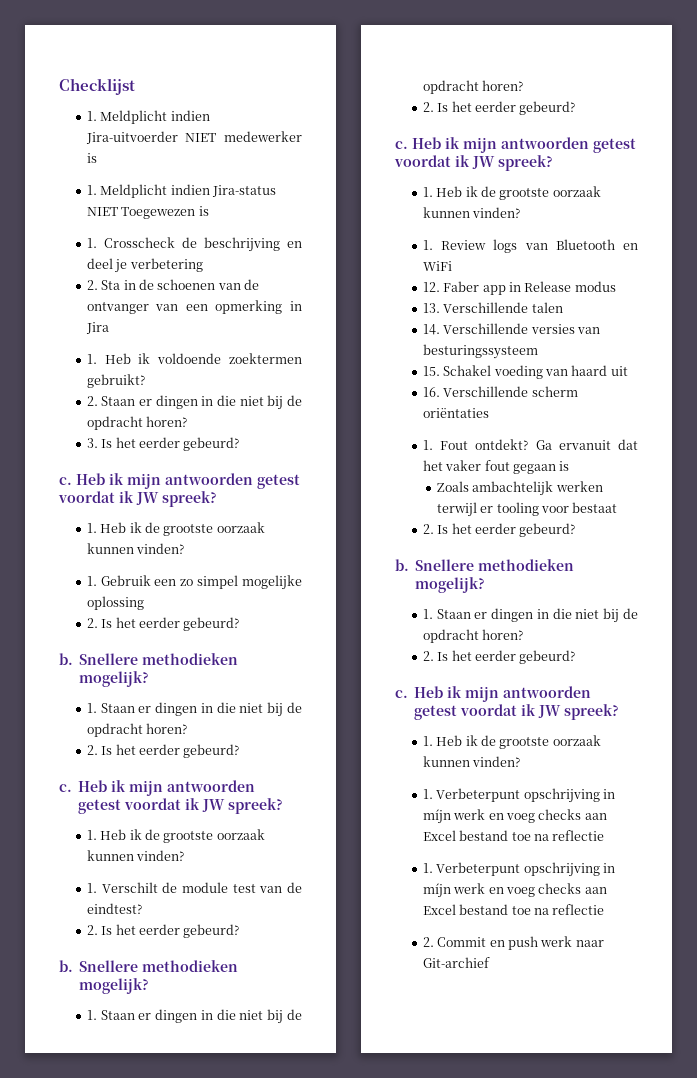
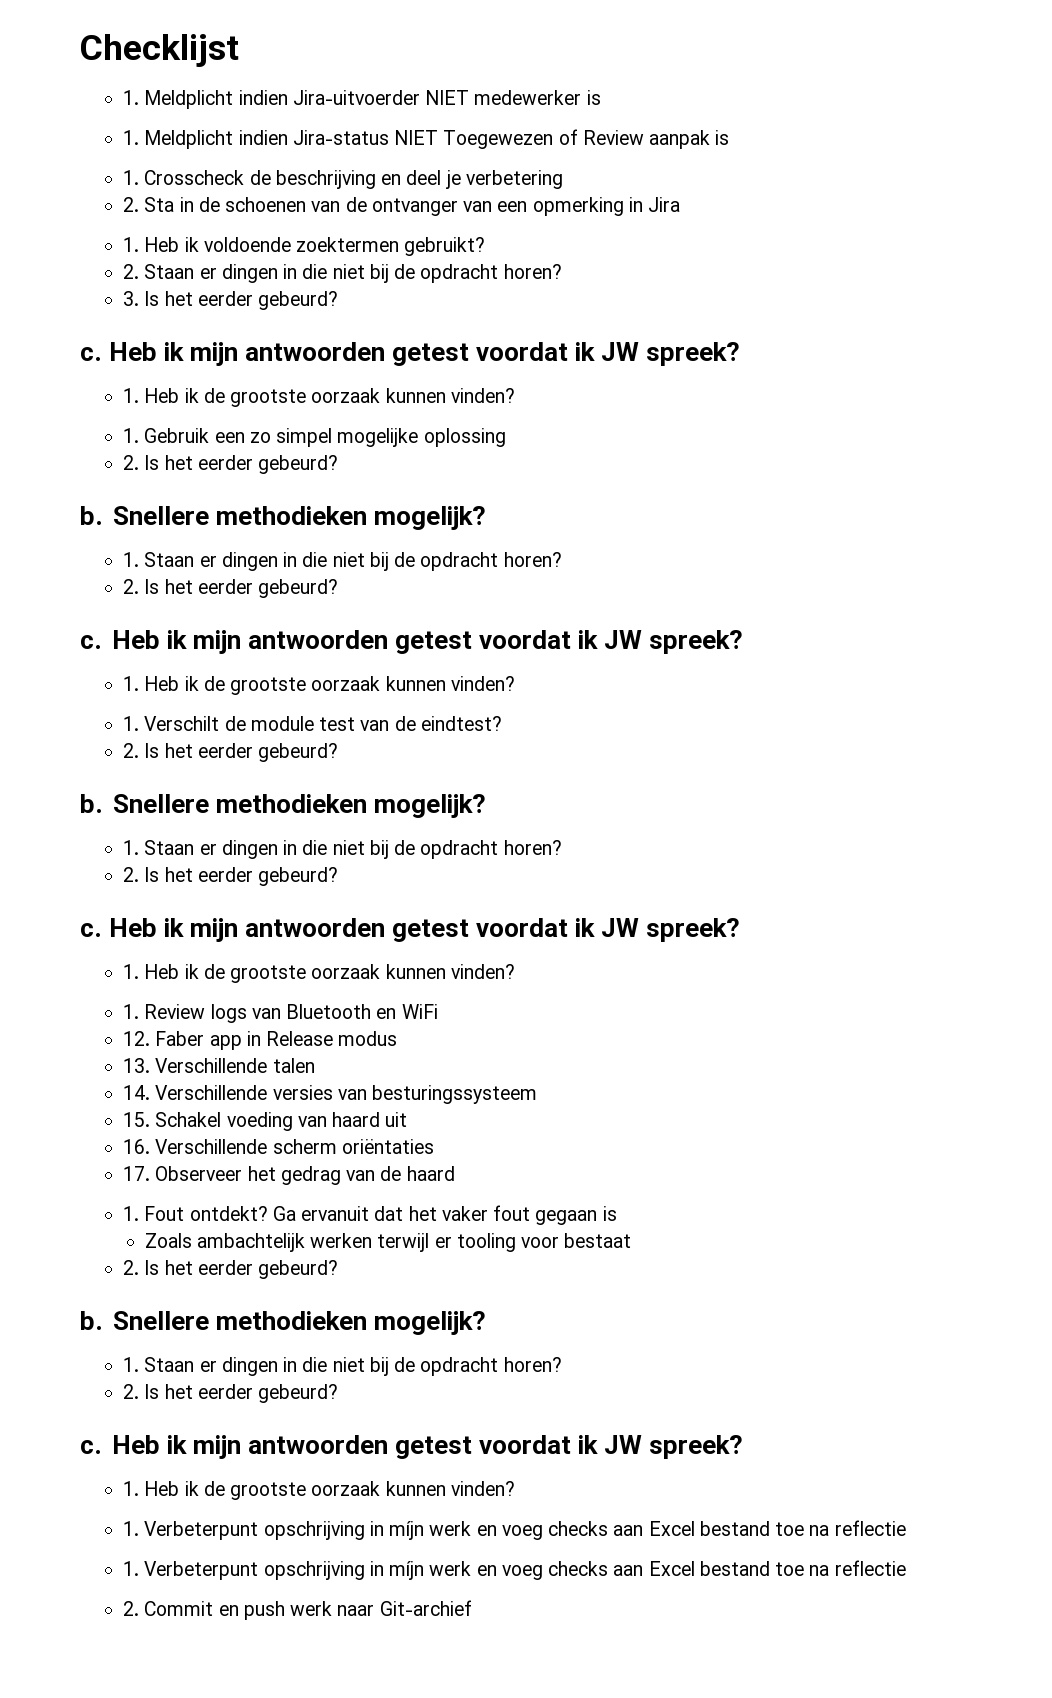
(196, 213) none -> [558,129,711,149] of Review aanpak
(489, 413) none -> [122,1166,455,1185] // 17. Observeer het gedrag van de haard

